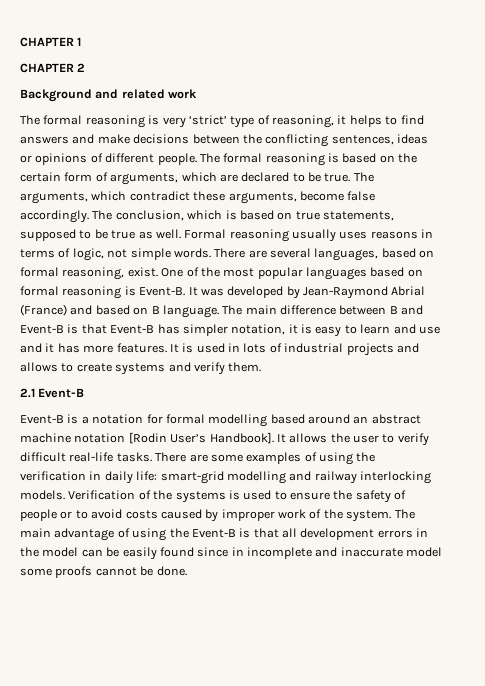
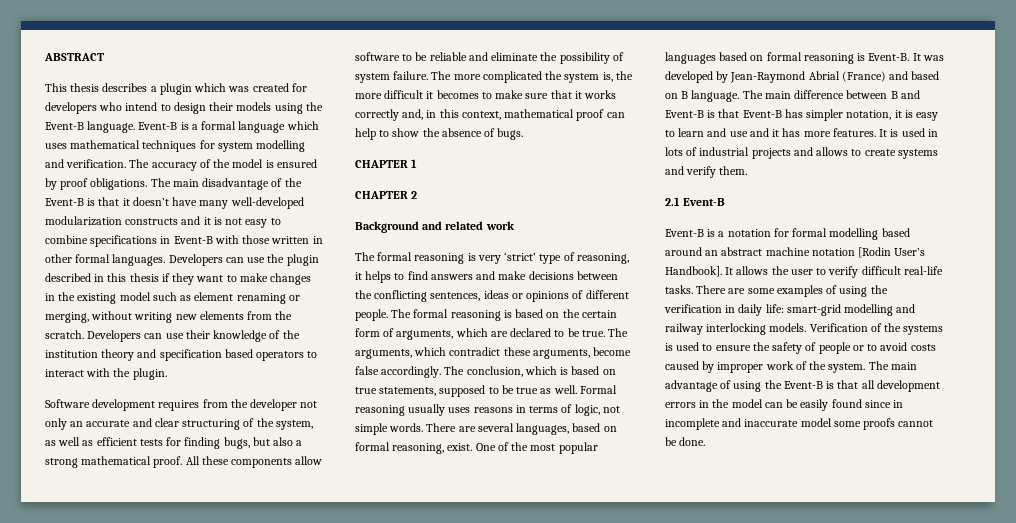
(20, 42) none -> [44,53,104,61] [45,83,307,95] [45,102,323,114] [45,121,319,133] [45,140,306,152] [45,159,317,171] [45,178,302,190] [45,197,304,209] [45,216,281,228] [45,235,323,247] [45,254,319,266] [45,273,312,285] [45,292,300,304] [45,311,293,323] [45,330,300,342] [45,349,318,361] [45,368,167,380] [45,399,318,411] [45,418,313,430] [45,437,303,449] [45,456,323,468] [355,52,624,64] [355,71,633,83] [355,90,617,99] [355,109,625,121] [355,128,524,140] ABSTRACT // This thesis describes a plugin which was created for developers who intend to design their models using the Event-B language. Event-B is a formal language which uses mathematical techniques for system modelling and verification. The accuracy of the model is ensured by proof obligations. The main disadvantage of the Event-B is that it doesn’t have many well-developed modularization constructs and it is not easy to combine specifications in Event-B with those written in other formal languages. Developers can use the plugin described in this thesis if they want to make changes in the existing model such as element renaming or merging, without writing new elements from the scratch. Developers can use their knowledge of the institution theory and specification based operators to interact with the plugin. // Software development requires from the developer not only an accurate and clear structuring of the system, as well as efficient tests for finding bugs, but also a strong mathematical proof. All these components allow software to be reliable and eliminate the possibility of system failure. The more complicated the system is, the more difficult it becomes to make sure that it works correctly and, in this context, mathematical proof can help to show the absence of bugs. //

